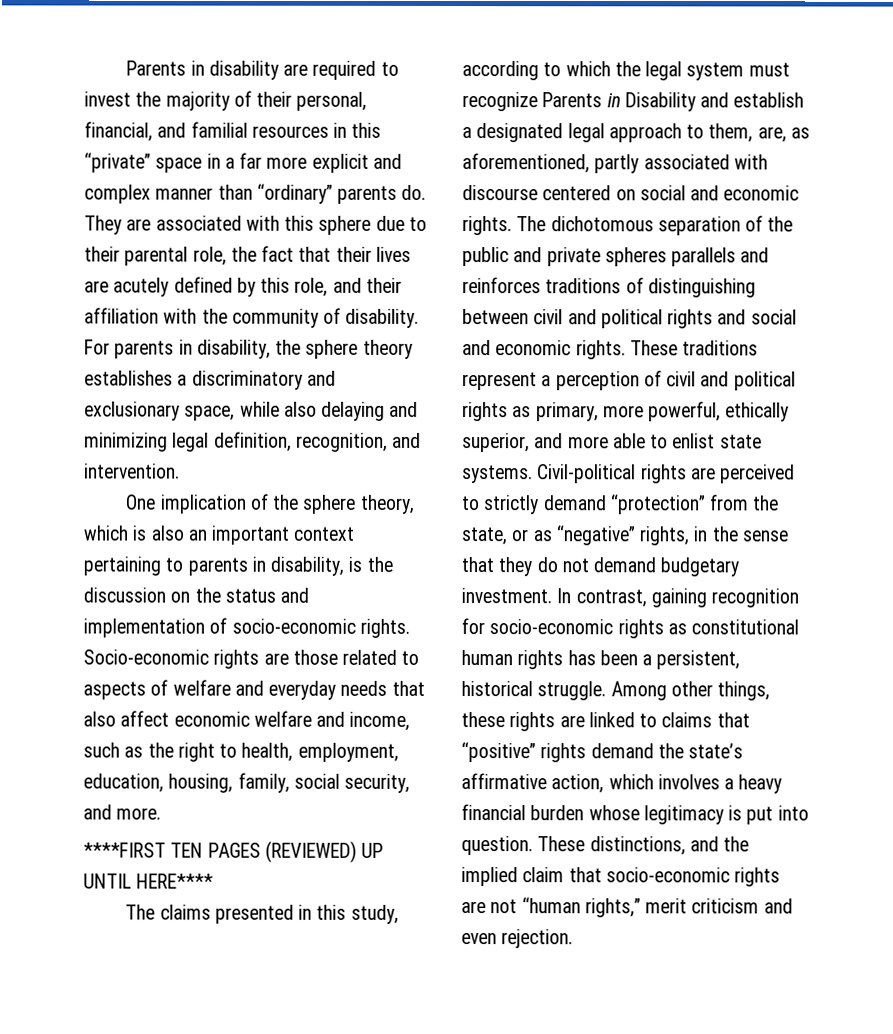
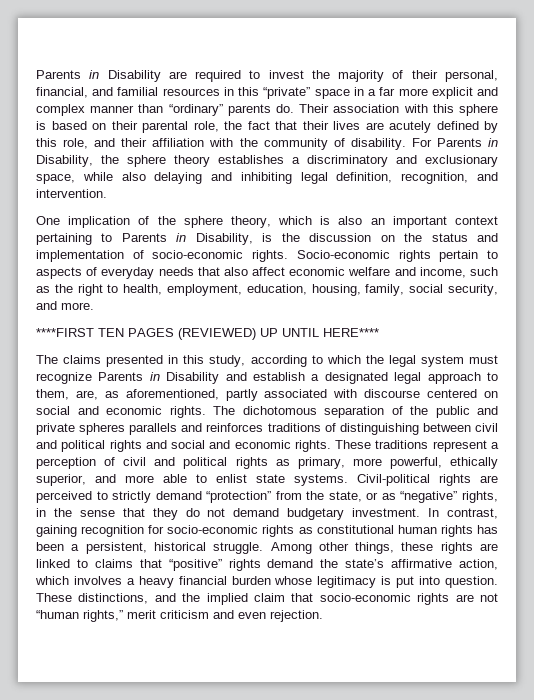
[126,60,279,80] Parents in disability -> [36,70,161,82] Parents in Disability
[84,215,427,235] They are associated with this sphere due to -> [299,104,498,116] [36,121,106,130] Their association with this sphere is based on
[114,339,271,359] parents in disability, -> [436,138,498,147] [36,155,93,167] Parents in Disability,
[84,432,168,452] minimizing -> [240,172,292,184] inhibiting
[187,556,345,576] parents in disability, -> [121,233,253,245] Parents in Disability,
[263,649,398,665] are those related -> [439,250,479,262] pertain
[172,679,264,696] welfare and -> (98, 271) none

